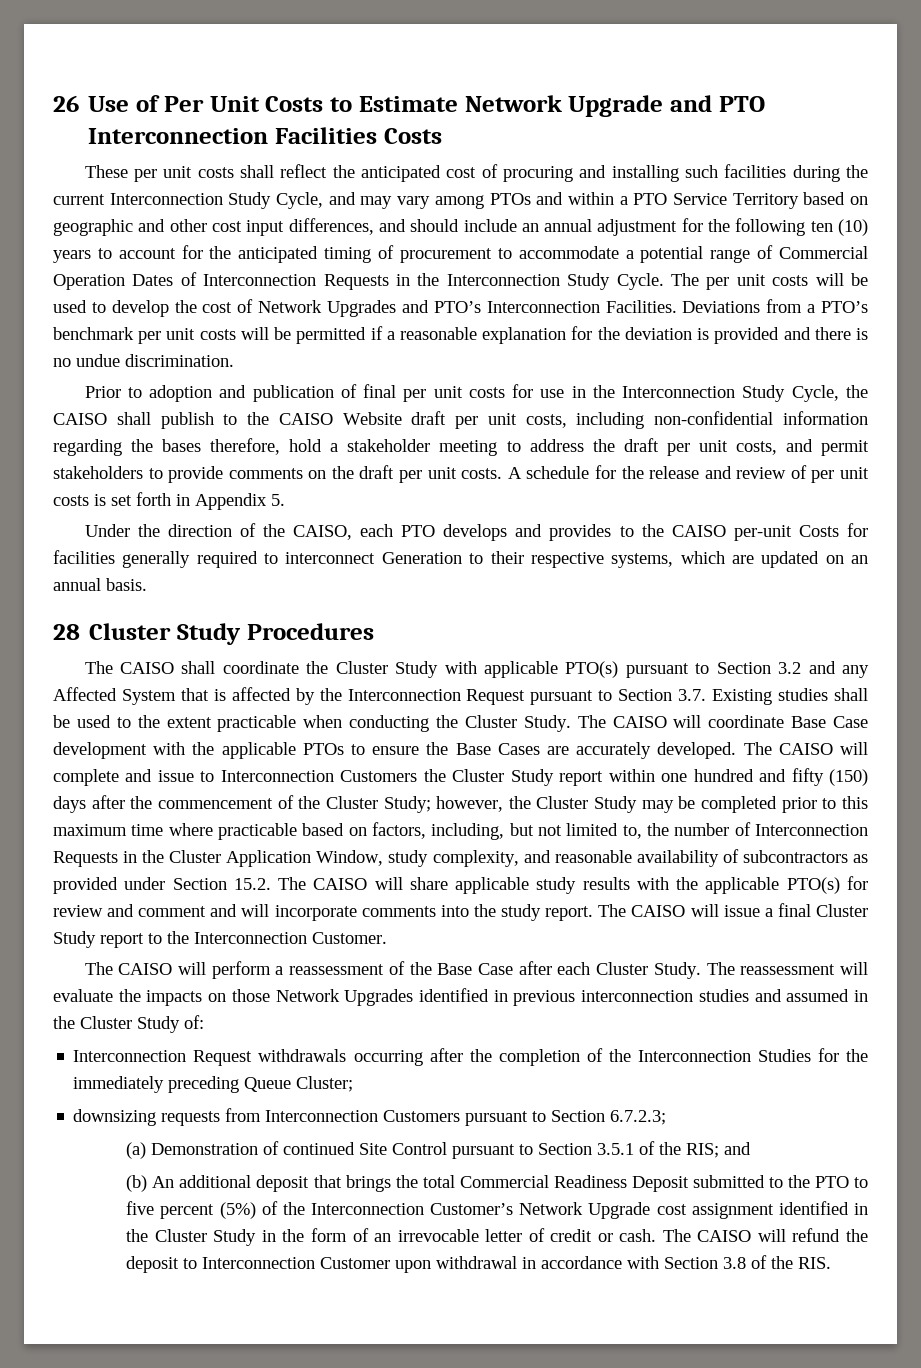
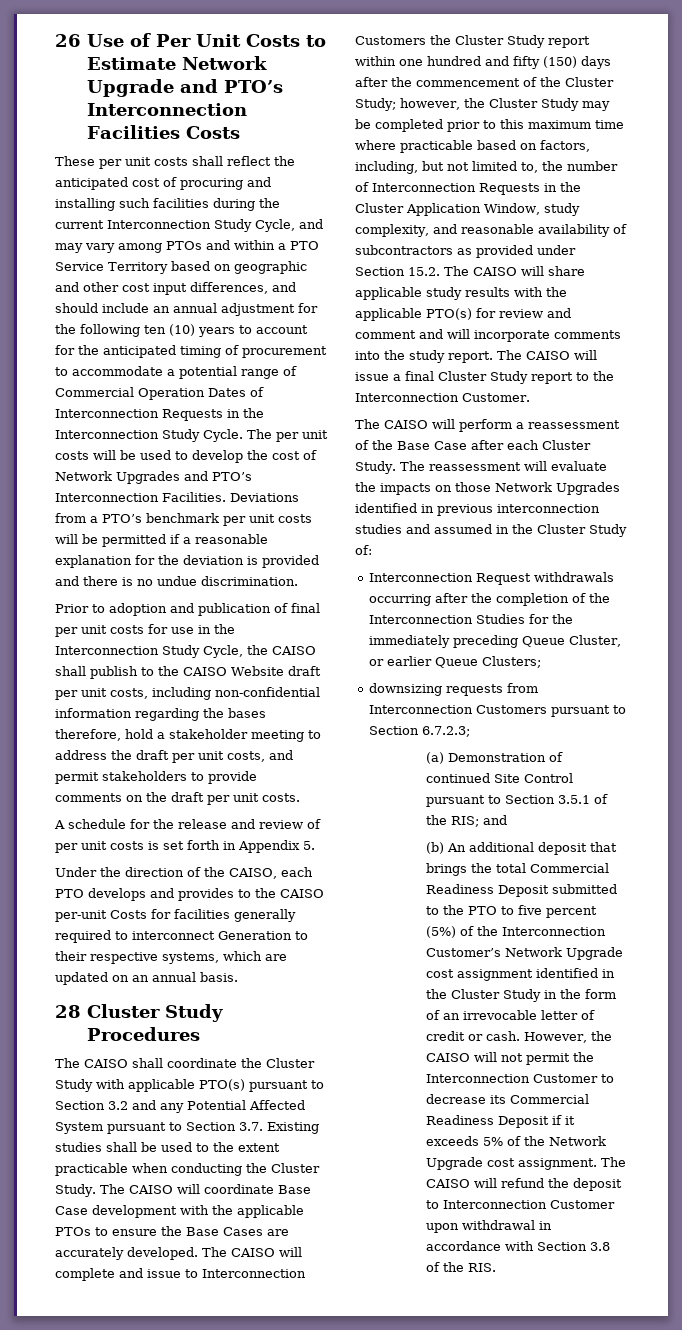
[718,96,765,112] PTO -> [224,80,284,93] PTO’s
(503, 473) none -> (300, 797) //
(869, 671) none -> [187,1100,246,1110] Potential
[180,687,526,705] that is affected by the Interconnection Request -> (103, 1128) none
[296,1076,354,1092] Cluster; -> [568,635,621,647] [368,656,541,668] Cluster, or earlier Queue Clusters;
(657, 1235) none -> [524,1031,613,1043] [426,1052,595,1065] [426,1074,615,1083] [426,1094,590,1104] [426,1115,576,1128] [426,1136,607,1146] [426,1157,598,1170] However, the CAISO will not permit the Interconnection Customer to decrease its Commercial Readiness Deposit if it exceeds 5% of the Network Upgrade cost assignment.

